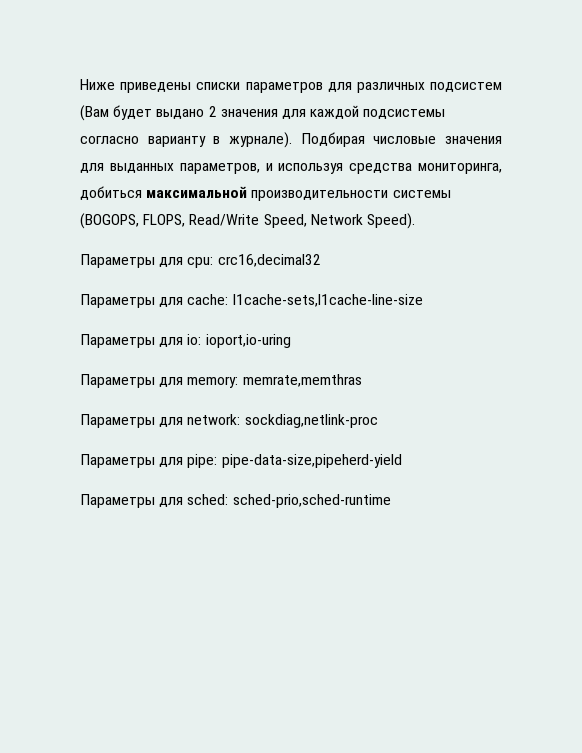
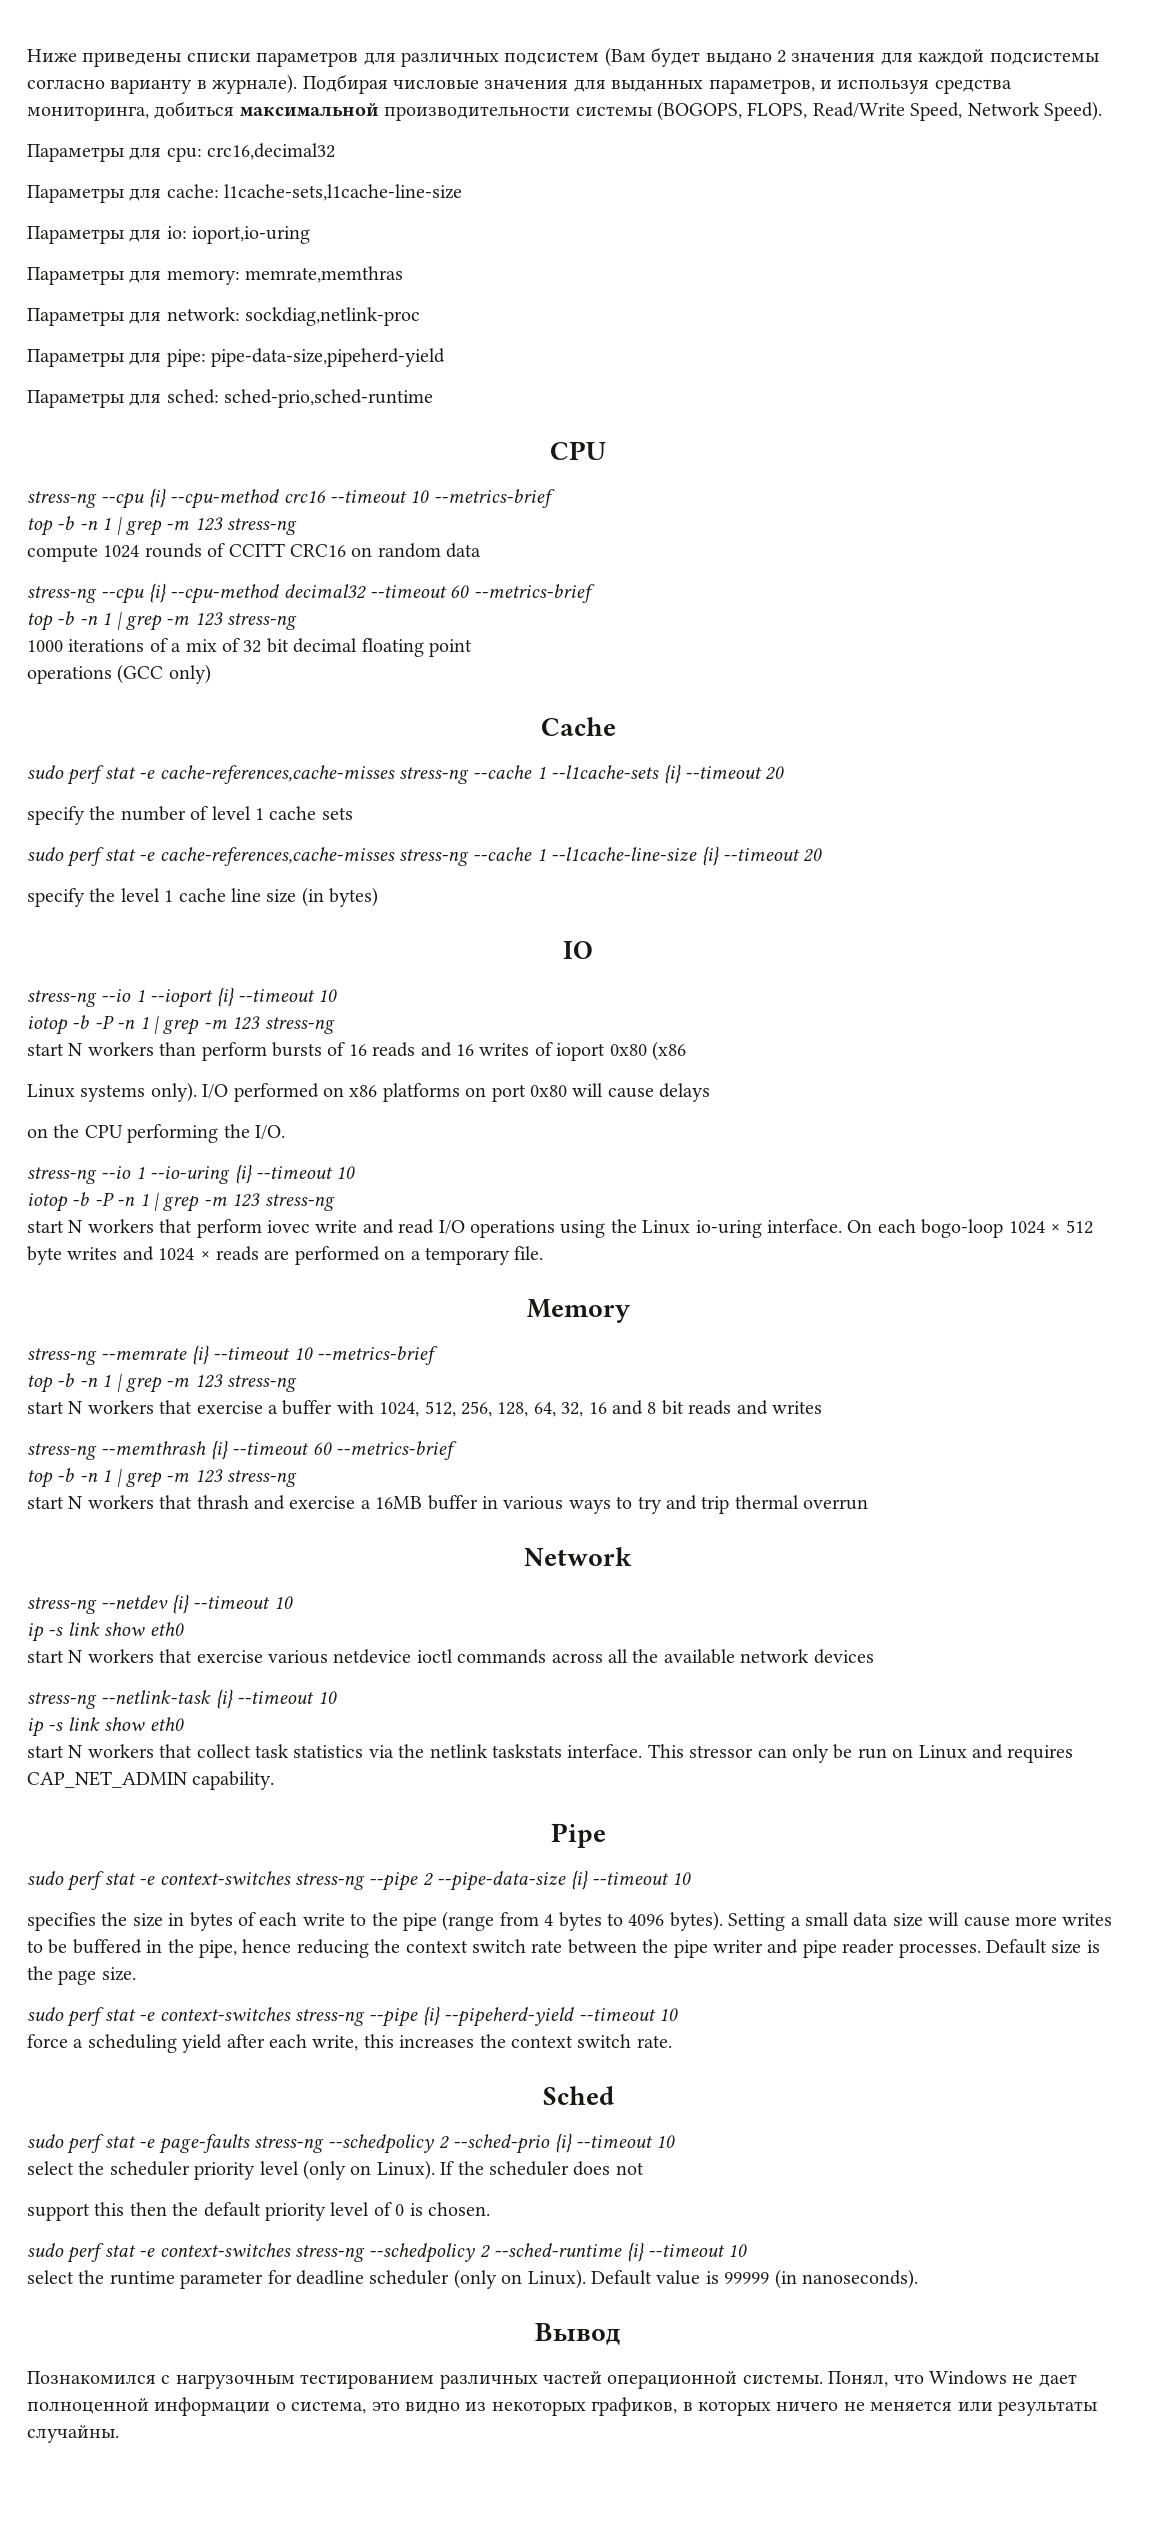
(391, 501) none -> [550,441,606,460] [27,488,555,509] [27,516,298,536] [27,543,482,562] [27,583,595,604] [27,611,298,631] [27,638,472,657] [27,664,211,684] [540,717,616,736] [27,764,785,785] [27,806,353,825] [27,846,823,867] [27,887,379,907] [563,941,593,959] [27,987,338,1008] [27,1015,335,1035] [27,1041,686,1061] [27,1082,711,1102] [27,1124,285,1143] [27,1164,356,1184] [27,1192,335,1212] [27,1219,1094,1238] [27,1246,544,1265] [526,1299,630,1323] [27,1345,438,1365] [27,1373,298,1393] [27,1400,822,1417] [27,1440,457,1460] [27,1468,298,1488] [27,1495,869,1514] [524,1547,632,1566] [27,1594,293,1614] [27,1622,184,1642] [27,1649,874,1664] [27,1689,337,1709] [27,1717,184,1737] [27,1744,1074,1763] [27,1771,275,1790] [550,1823,606,1848] [27,1870,692,1891] [27,1911,1113,1931] [27,1939,1100,1958] [27,1966,136,1985] [27,2006,678,2027] [27,2034,672,2053] [542,2086,614,2105] [27,2133,676,2154] [27,2160,644,2180] [27,2202,490,2221] [27,2242,748,2263] [27,2269,918,2289] [535,2323,621,2345] [27,2370,1077,2389] [27,2397,1097,2416] [27,2425,119,2443] // CPU // stress-ng --cpu {i} --cpu-method crc16 --timeout 10 --metrics-brief // top -b -n 1 | grep -m 123 stress-ng // compute 1024 rounds of CCITT CRC16 on random data // stress-ng --cpu {i} --cpu-method decimal32 --timeout 60 --metrics-brief // top -b -n 1 | grep -m 123 stress-ng // 1000 iterations of a mix of 32 bit decimal floating point // operations (GCC only) // Cache // sudo perf stat -e cache-references,cache-misses stress-ng --cache 1 --l1cache-sets {i} --timeout 20 // specify the number of level 1 cache sets // sudo perf stat -e cache-references,cache-misses stress-ng --cache 1 --l1cache-line-size {i} --timeout 20 // specify the level 1 cache line size (in bytes) // IO // stress-ng --io 1 --ioport {i} --timeout 10 // iotop -b -P -n 1 | grep -m 123 stress-ng // start N workers than perform bursts of 16 reads and 16 writes of ioport 0x80 (x86 // Linux systems only). I/O performed on x86 platforms on port 0x80 will cause delays // on the CPU performing the I/O. // stress-ng --io 1 --io-uring {i} --timeout 10 // iotop -b -P -n 1 | grep -m 123 stress-ng // start N workers that perform iovec write and read I/O operations using the Linux io-uring interface. On each bogo-loop 1024 × 512 byte writes and 1024 × reads are performed on a temporary file. // Memory // stress-ng --memrate {i} --timeout 10 --metrics-brief // top -b -n 1 | grep -m 123 stress-ng // start N workers that exercise a buffer with 1024, 512, 256, 128, 64, 32, 16 and 8 bit reads and writes // stress-ng --memthrash {i} --timeout 60 --metrics-brief // top -b -n 1 | grep -m 123 stress-ng // start N workers that thrash and exercise a 16MB buffer in various ways to try and trip thermal overrun // Network // stress-ng --netdev {i} --timeout 10 // ip -s link show eth0 // start N workers that exercise various netdevice ioctl commands across all the available network devices // stress-ng --netlink-task {i} --timeout 10 // ip -s link show eth0 // start N workers that collect task statistics via the netlink taskstats interface. This stressor can only be run on Linux and requires CAP_NET_ADMIN capability. // Pipe // sudo perf stat -e context-switches stress-ng --pipe 2 --pipe-data-size {i} --timeout 10 // specifies the size in bytes of each write to the pipe (range from 4 bytes to 4096 bytes). Setting a small data size will cause more writes to be buffered in the pipe, hence reducing the context switch rate between the pipe writer and pipe reader processes. Default size is the page size. // sudo perf stat -e context-switches stress-ng --pipe {i} --pipeherd-yield --timeout 10 // force a scheduling yield after each write, this increases the context switch rate. // Sched // sudo perf stat -e page-faults stress-ng --schedpolicy 2 --sched-prio {i} --timeout 10 // select the scheduler priority level (only on Linux). If the scheduler does not // support this then the default priority level of 0 is chosen. // sudo perf stat -e context-switches stress-ng --schedpolicy 2 --sched-runtime {i} --timeout 10 // select the runtime parameter for deadline scheduler (only on Linux). Default value is 99999 (in nanoseconds). // Вывод // Познакомился с нагрузочным тестированием различных частей операционной системы. Понял, что Windows не дает полноценной информации о система, это видно из некоторых графиков, в которых ничего не меняется или результаты случайны.

